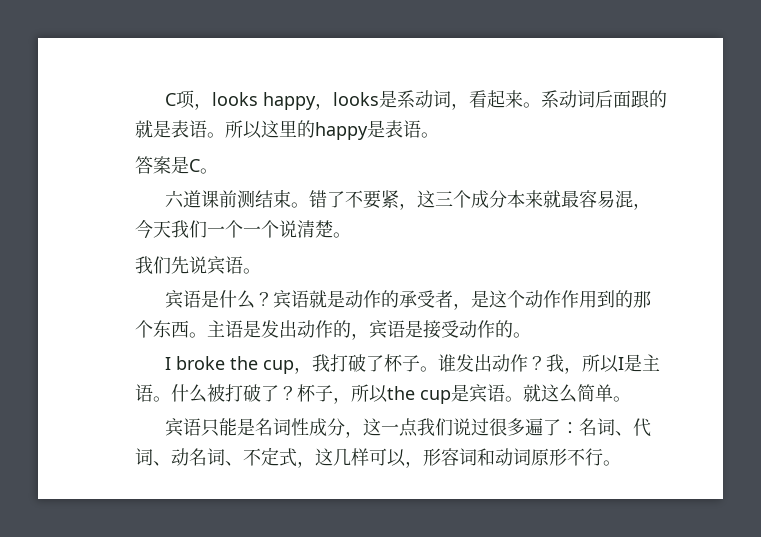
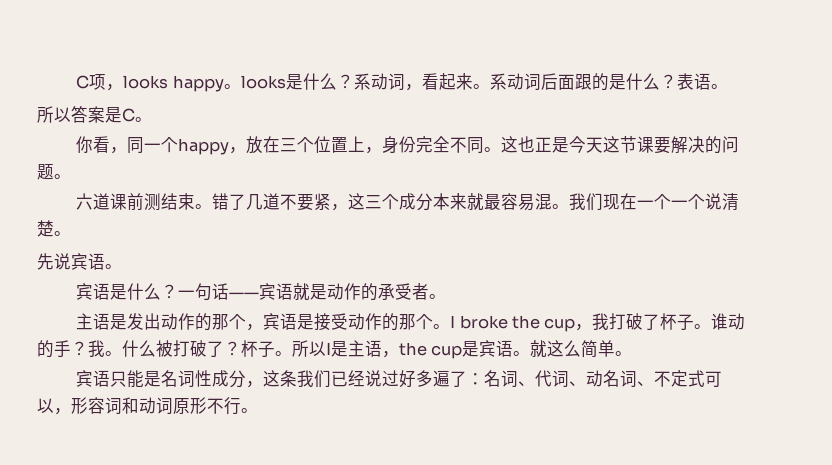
[314,90,397,110] ，looks是 -> [223,73,354,90] 。looks是什么？
[135,120,385,140] 就是表语。所以这里的happy是 -> [608,73,677,90] 是什么？
(439, 135) none -> [37,106,71,123] 所以
(218, 171) none -> [76,136,740,155] [37,164,71,180] // 你看，同一个happy，放在三个位置上，身份完全不同。这也正是今天这节课要解决的问题。
(345, 199) none -> [246,193,281,210] 几道
[632,203,651,210] [135,220,207,239] ，今天我们 -> [552,193,638,211] 。我们现在
[135,256,171,274] 我们 -> (71, 233) none
(273, 299) none -> [178,283,260,301] 一句话——
[452,290,651,310] [135,320,207,338] ，是这个动作作用到的那个东西。 -> [429,294,447,299] 。 //
(351, 329) none -> [212,313,247,330] 那个
[513,332,531,338] 。 // -> [399,313,451,330] 那个。
[455,354,660,374] [135,384,153,402] 发出动作？我，所以I是主语 -> [728,313,746,330] [37,340,105,358] 动的手？我
[333,384,388,404] ，所以 -> [275,340,399,358] 。所以I是主语，
[380,418,507,437] 一点我们说过很 -> [280,370,417,388] 条我们已经说过好
[297,448,369,468] ，这几样 -> (706, 378) none

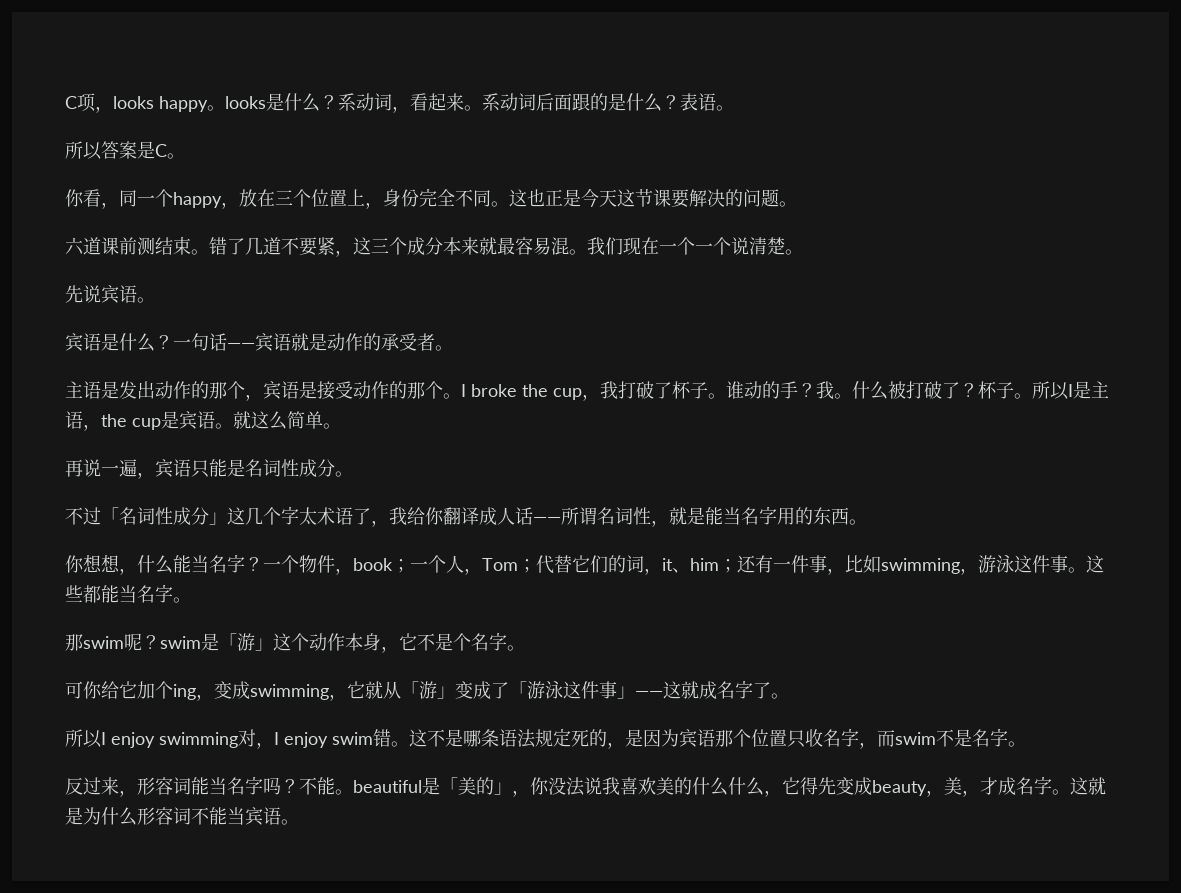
(633, 353) none -> [65,459,155,479] 再说一遍，
[246,370,723,388] [37,397,241,415] ，这条我们已经说过好多遍了：名词、代词、动名词、不定式可以，形容词和动词原形不行 -> [335,471,353,477] [65,506,867,527] [65,554,1104,575] [65,584,191,603] [65,632,525,653] [65,680,789,701] [65,728,1026,749] [65,776,1106,797] [65,807,281,826] 。 // 不过「名词性成分」这几个字太术语了，我给你翻译成人话——所谓名词性，就是能当名字用的东西。 // 你想想，什么能当名字？一个物件，book；一个人，Tom；代替它们的词，it、him；还有一件事，比如swimming，游泳这件事。这些都能当名字。 // 那swim呢？swim是「游」这个动作本身，它不是个名字。 // 可你给它加个ing，变成swimming，它就从「游」变成了「游泳这件事」——这就成名字了。 // 所以I enjoy swimming对，I enjoy swim错。这不是哪条语法规定死的，是因为宾语那个位置只收名字，而swim不是名字。 // 反过来，形容词能当名字吗？不能。beautiful是「美的」，你没法说我喜欢美的什么什么，它得先变成beauty，美，才成名字。这就是为什么形容词不能当宾语

